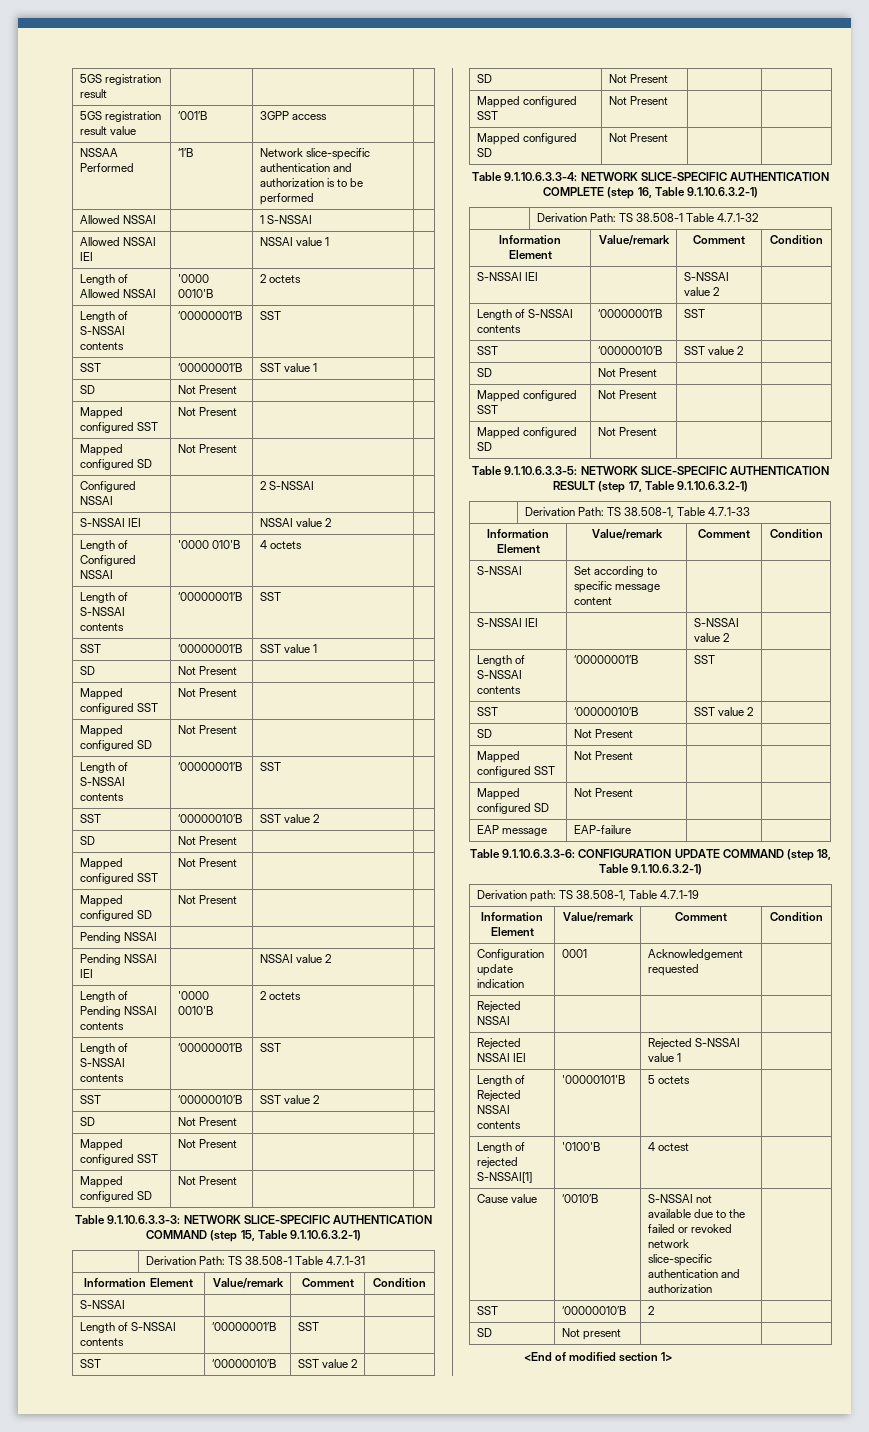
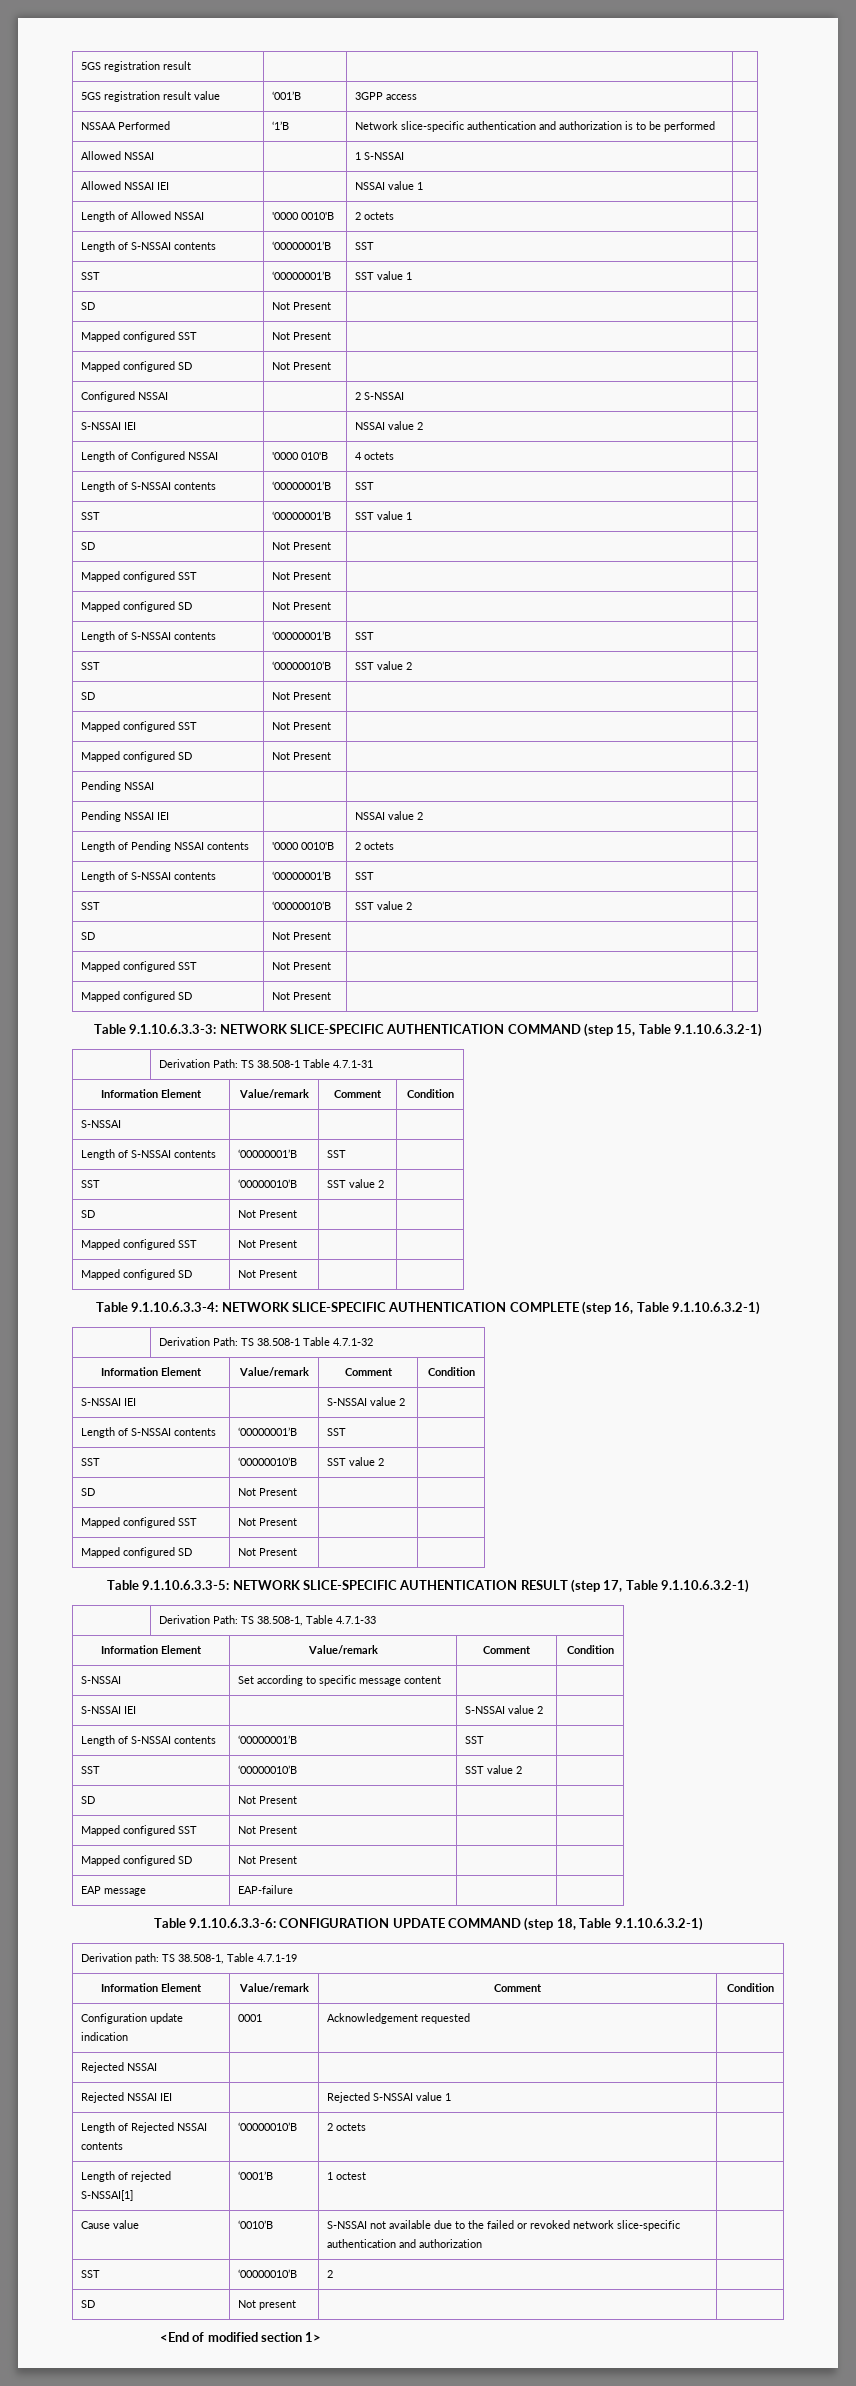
[561,1075,625,1084] [647,1075,655,1084] '00000101'B | 5 -> [238,2122,298,2131] [327,2123,334,2131] ‘00000010’B | 2
[561,1142,600,1151] [647,1142,655,1151] '0100'B | 4 -> [238,2171,274,2180] [327,2172,334,2180] ‘0001’B | 1

